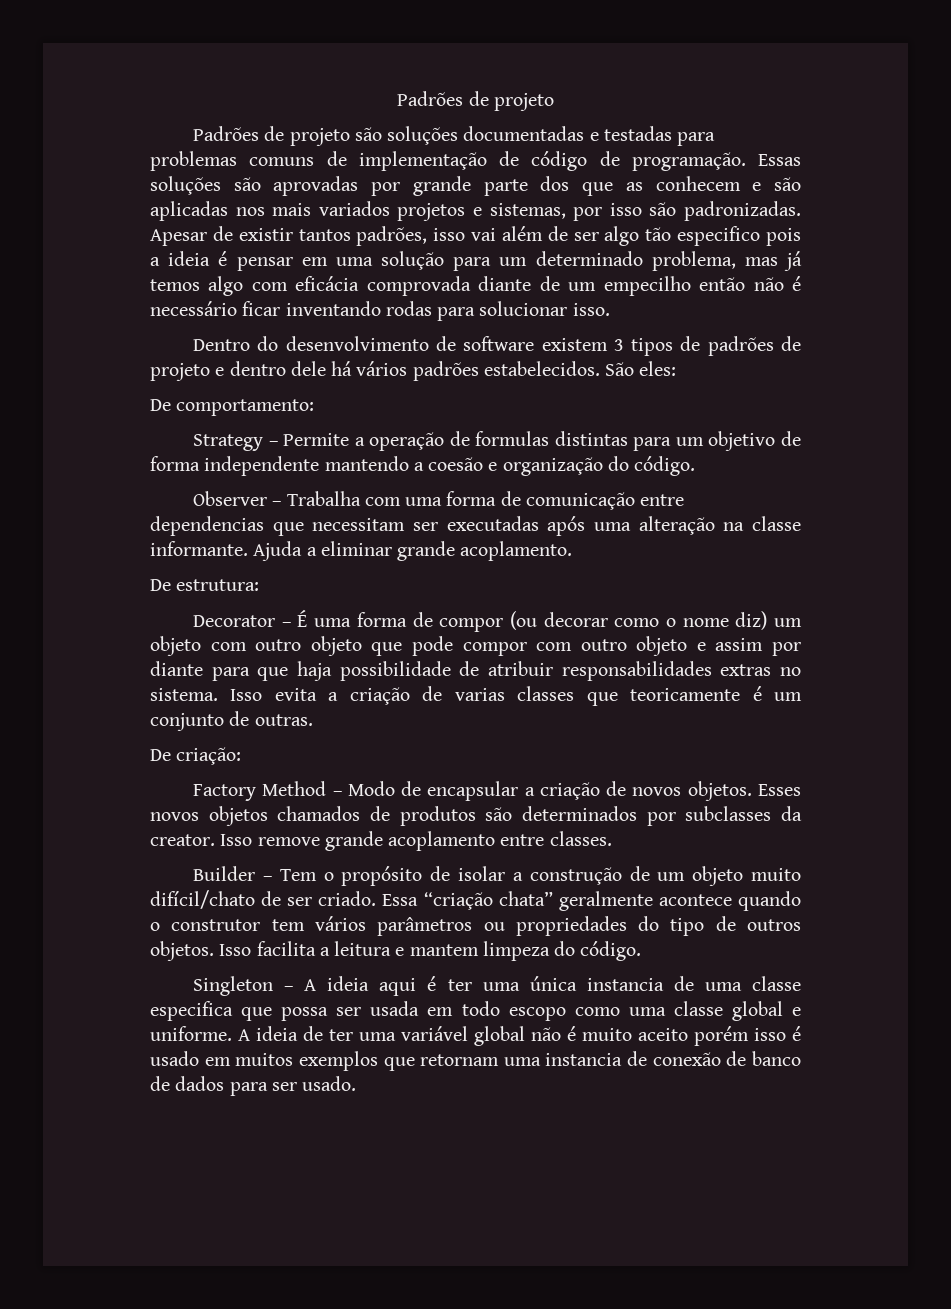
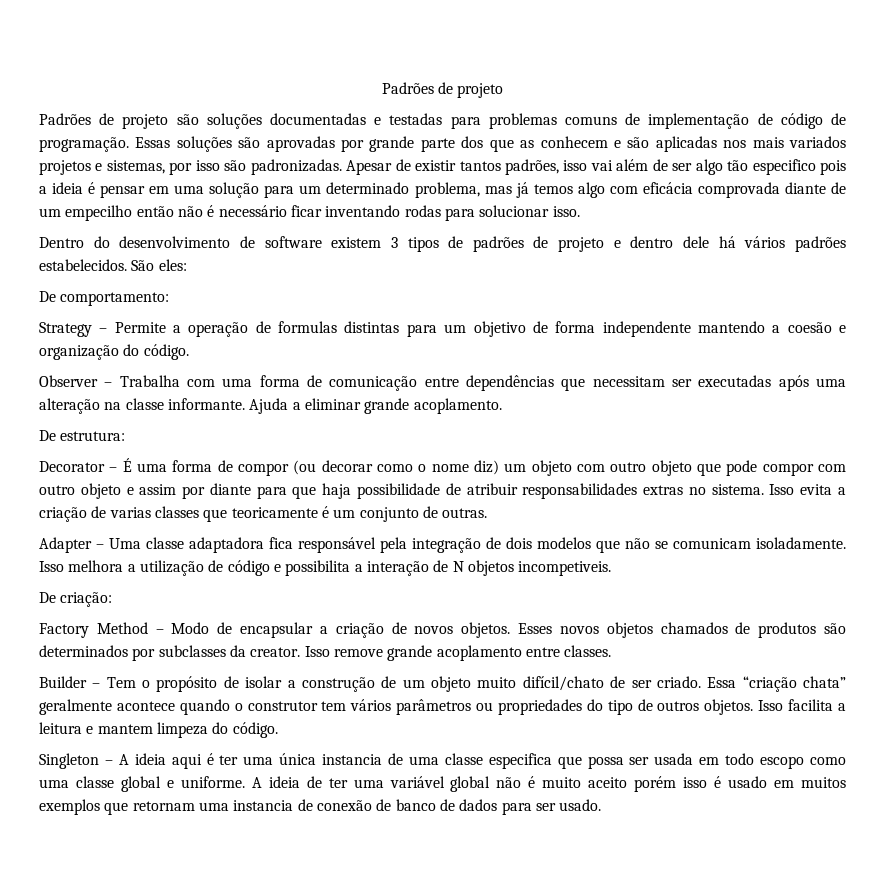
[150,516,264,536] dependencias -> [466,375,554,391] dependências
(313, 720) none -> [39,537,846,553] [39,560,612,576] // Adapter – Uma classe adaptadora fica responsável pela integração de dois modelos que não se comunicam isoladamente. Isso melhora a utilização de código e possibilita a interação de N objetos incompetiveis.

